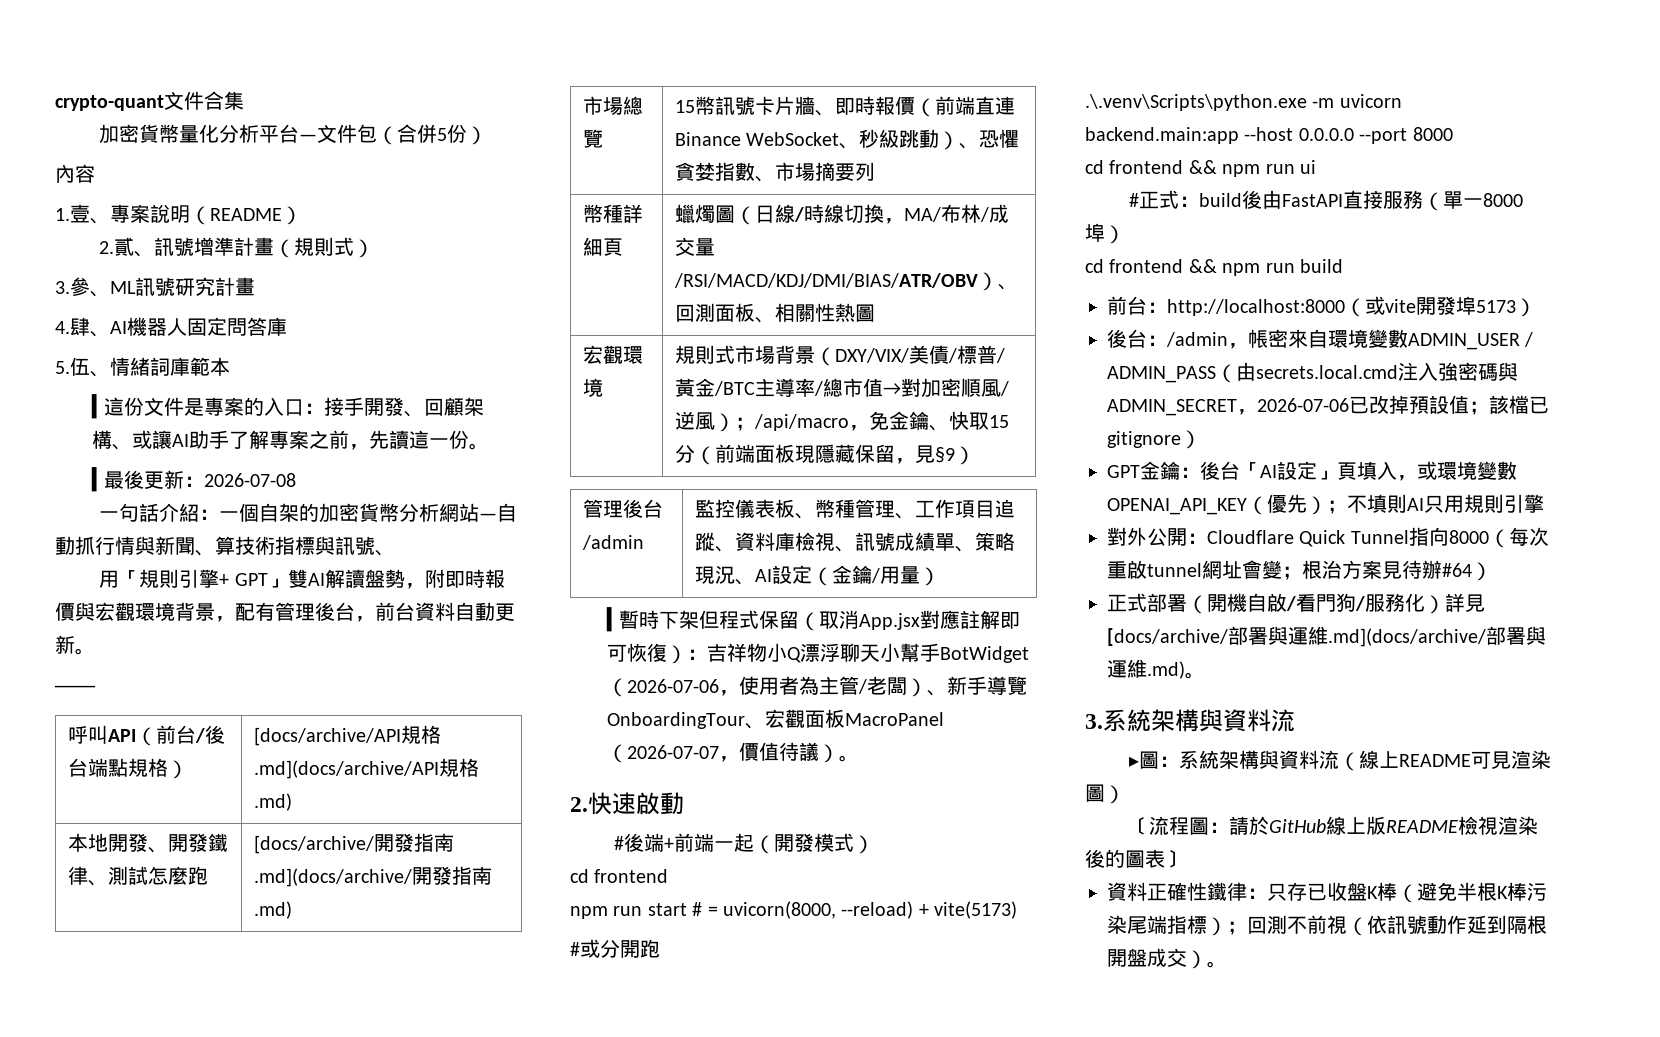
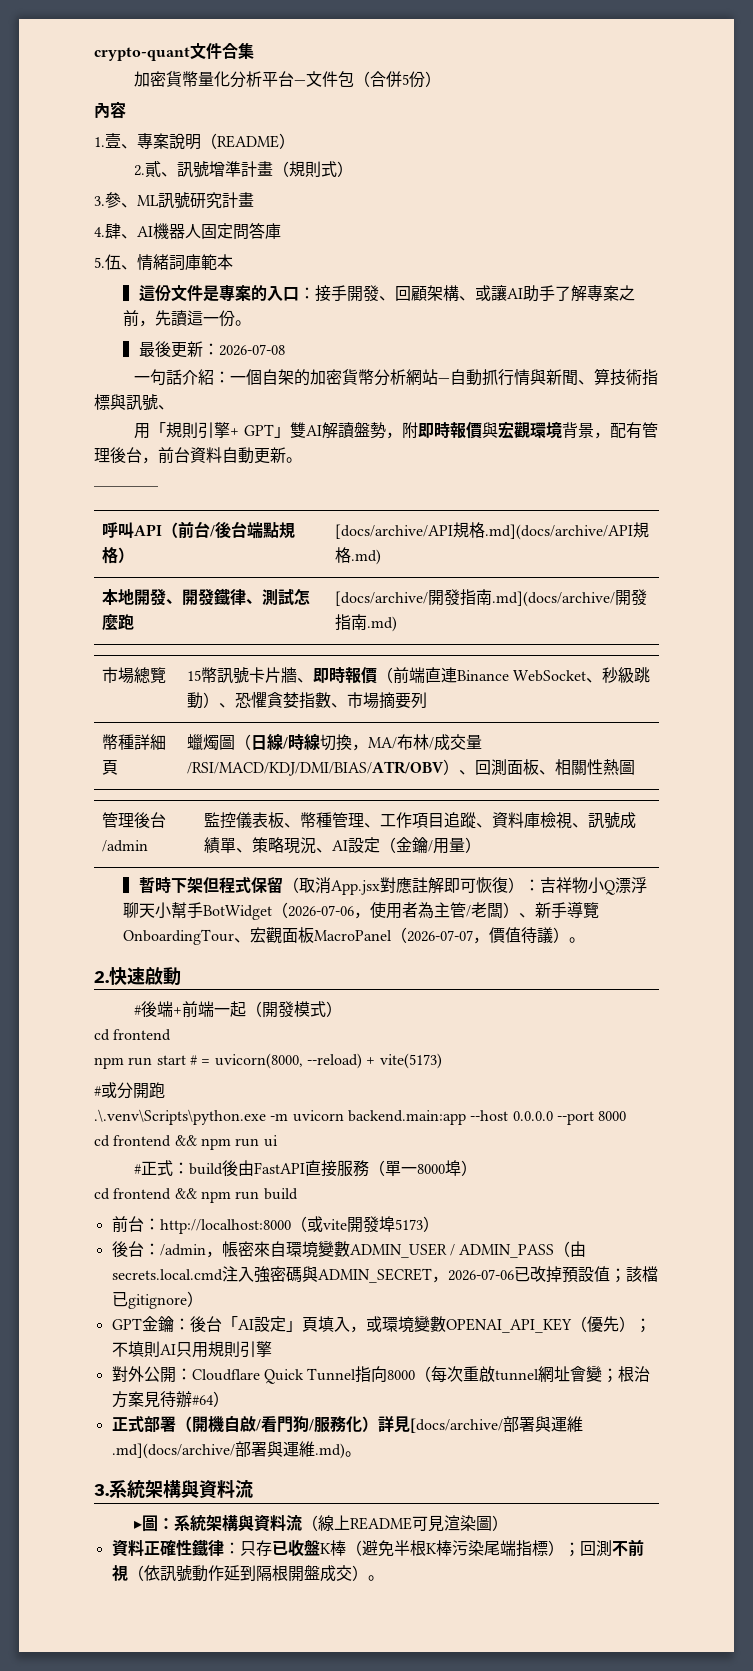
[583,345,644,364] [583,378,604,397] [675,345,1006,366] [675,378,1010,398] [675,411,1010,432] [675,444,976,465] // 宏觀環境 | 規則式市場背景（DXY/VIX/美債/標普/黃金/BTC主導率/總市值→對加密順風/逆風）；/api/macro，免金鑰、快取15分（前端面板現隱藏保留，見§9） -> (635, 767) none
[1129,816,1539,835] [1085,849,1185,868] // 〔流程圖：請於GitHub線上版README檢視渲染後的圖表〕 -> (509, 1523) none

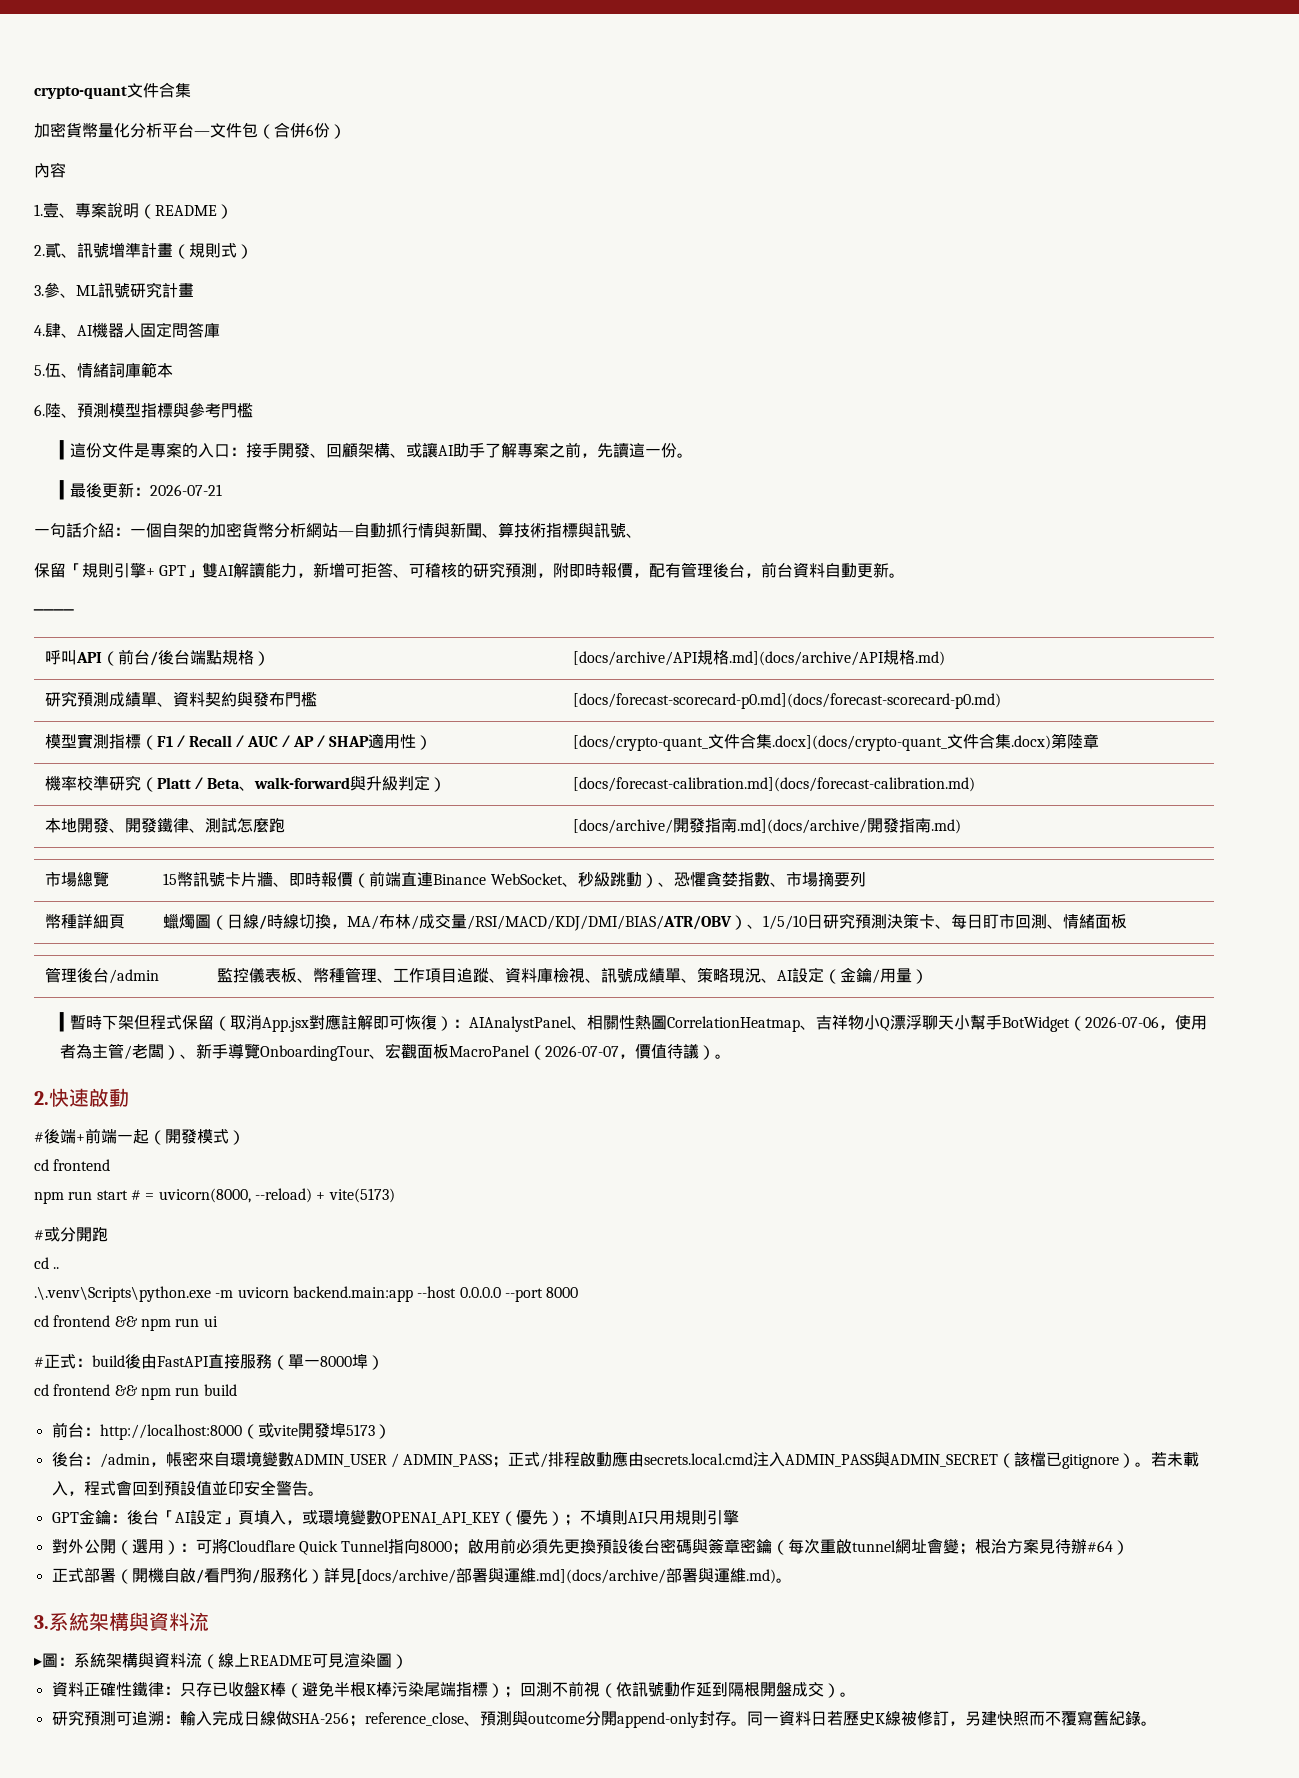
[402,74,410,85] 5 -> [306,124,314,136] 6
(233, 262) none -> [34,402,253,418] // 6.陸、預測模型指標與參考門檻
[219,344,286,356] 2026-07-08 -> [150,484,223,496] 2026-07-21
[134,423,151,439] 用 -> [34,563,66,578] 保留
[353,421,594,439] 盤勢，附即時報價與宏觀環境背景 -> [265,562,634,578] 能力，新增可拒答、可稽核的研究預測，附即時報價
(381, 557) none -> [45,691,318,707] [573,693,1002,709] [45,733,433,750] [573,733,1100,751] [45,775,447,792] [573,777,976,792] // 研究預測成績單、資料契約與發布門檻 | [docs/forecast-scorecard-p0.md](docs/forecast-scorecard-p0.md) // 模型實測指標（F1／Recall／AUC／AP／SHAP適用性） | [docs/crypto-quant_文件合集.docx](docs/crypto-quant_文件合集.docx)第陸章 // 機率校準研究（Platt／Beta、walk-forward與升級判定） | [docs/forecast-calibration.md](docs/forecast-calibration.md)
[474,759,635,776] 回測面板、相關性熱圖 -> [763,913,1128,930] 1/5/10日研究預測決策卡、每日盯市回測、情緒面板
(541, 885) none -> [469,1015,817,1032] AIAnalystPanel、相關性熱圖CorrelationHeatmap、
(165, 1090) none -> [34,1257,60,1269] // cd ..
[554,1241,587,1257] [111,1266,658,1283] [111,1291,203,1309] （由secrets.local.cmd注入強密碼與ADMIN_SECRET，2026-07-06已改掉預設值；該檔已gitignore） -> [492,1451,1200,1469] [51,1480,324,1496] ；正式/排程啟動應由secrets.local.cmd注入ADMIN_PASS與ADMIN_SECRET（該檔已gitignore）。若未載入，程式會回到預設值並印安全警告。
[175,1368,192,1380] ： -> [115,1538,228,1555] （選用）：可將
(416, 1375) none -> [452,1538,773,1555] ；啟用前必須先更換預設後台密碼與簽章密鑰
(384, 1578) none -> [51,1710,1157,1728] // 研究預測可追溯：輸入完成日線做SHA-256；reference_close、預測與outcome分開append-only封存。同一資料日若歷史K線被修訂，另建快照而不覆寫舊紀錄。

